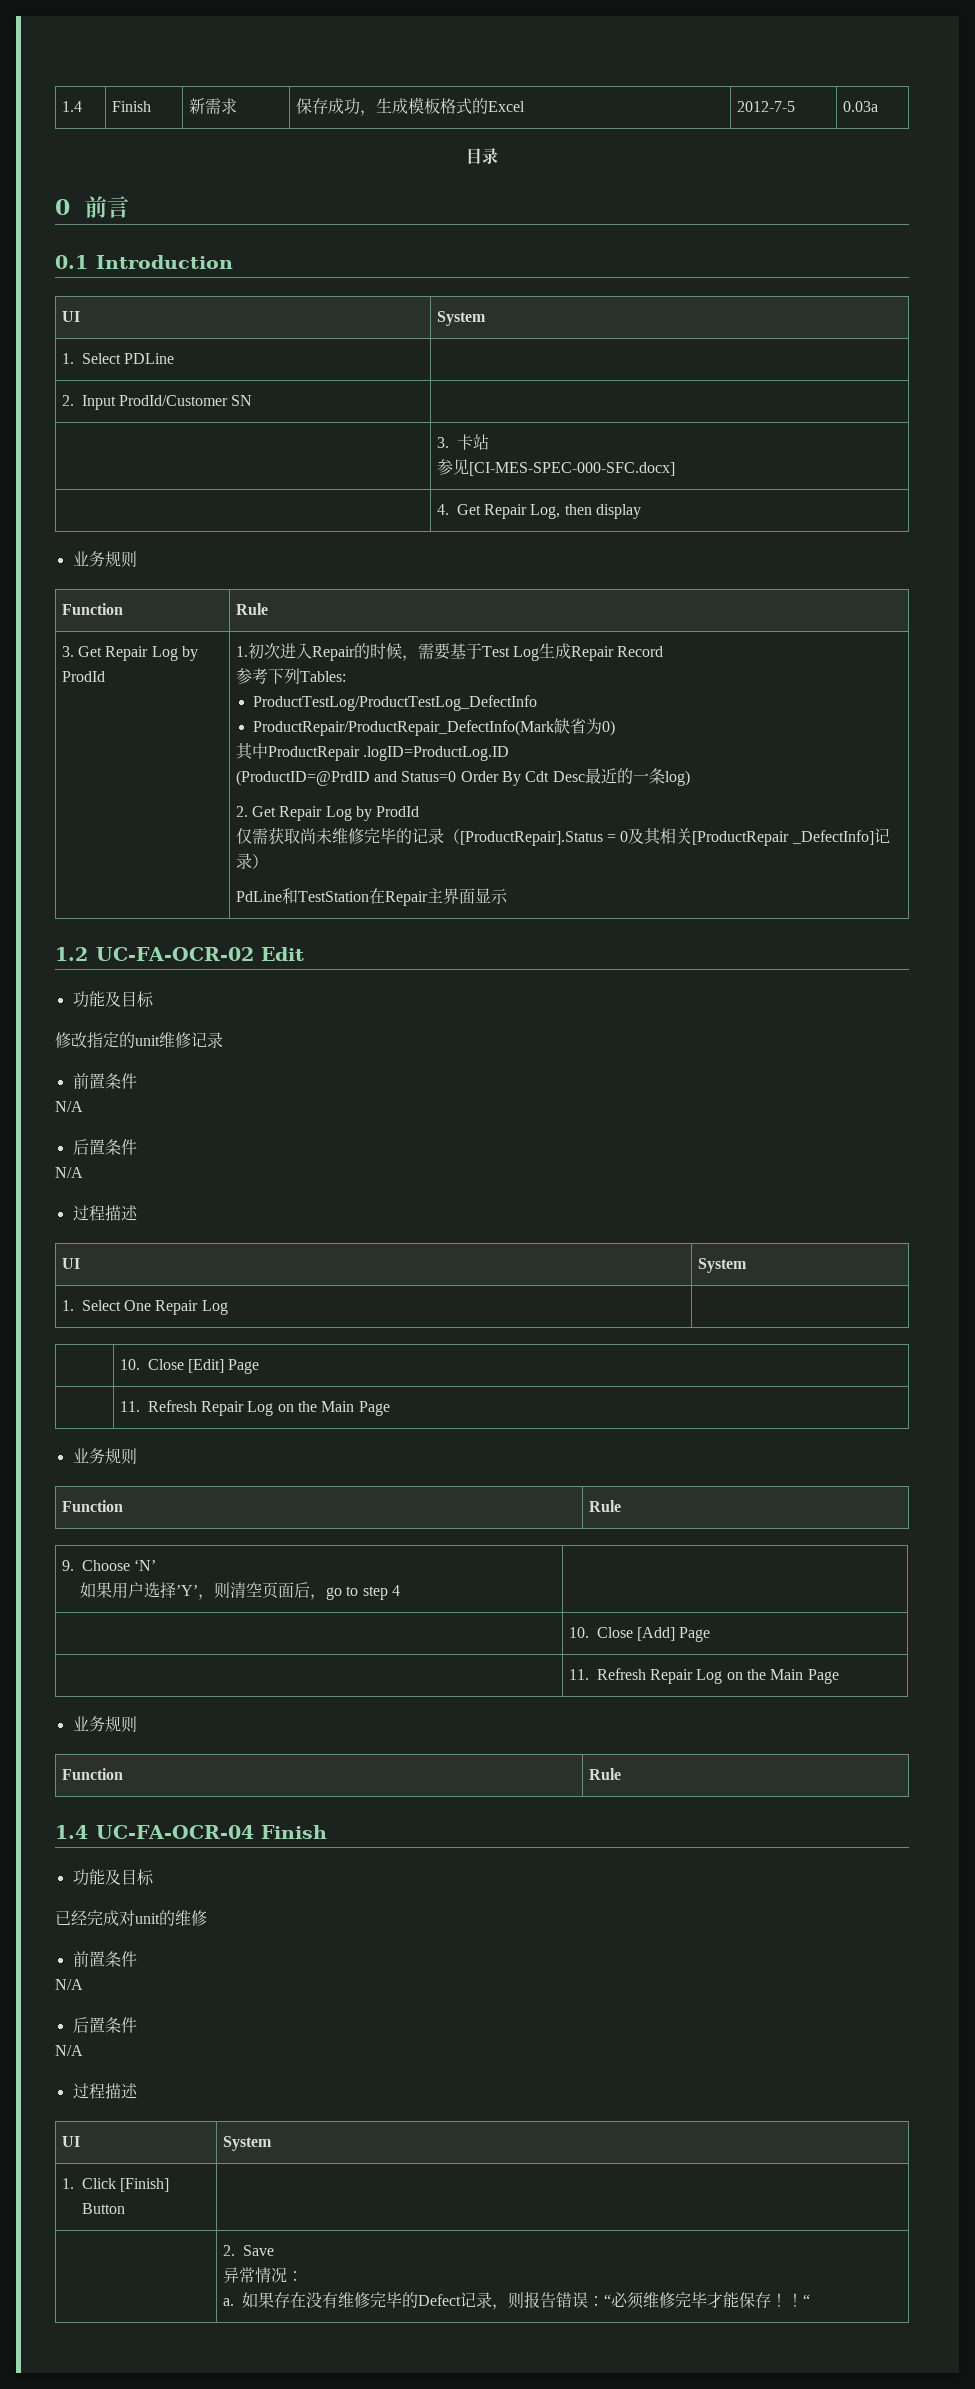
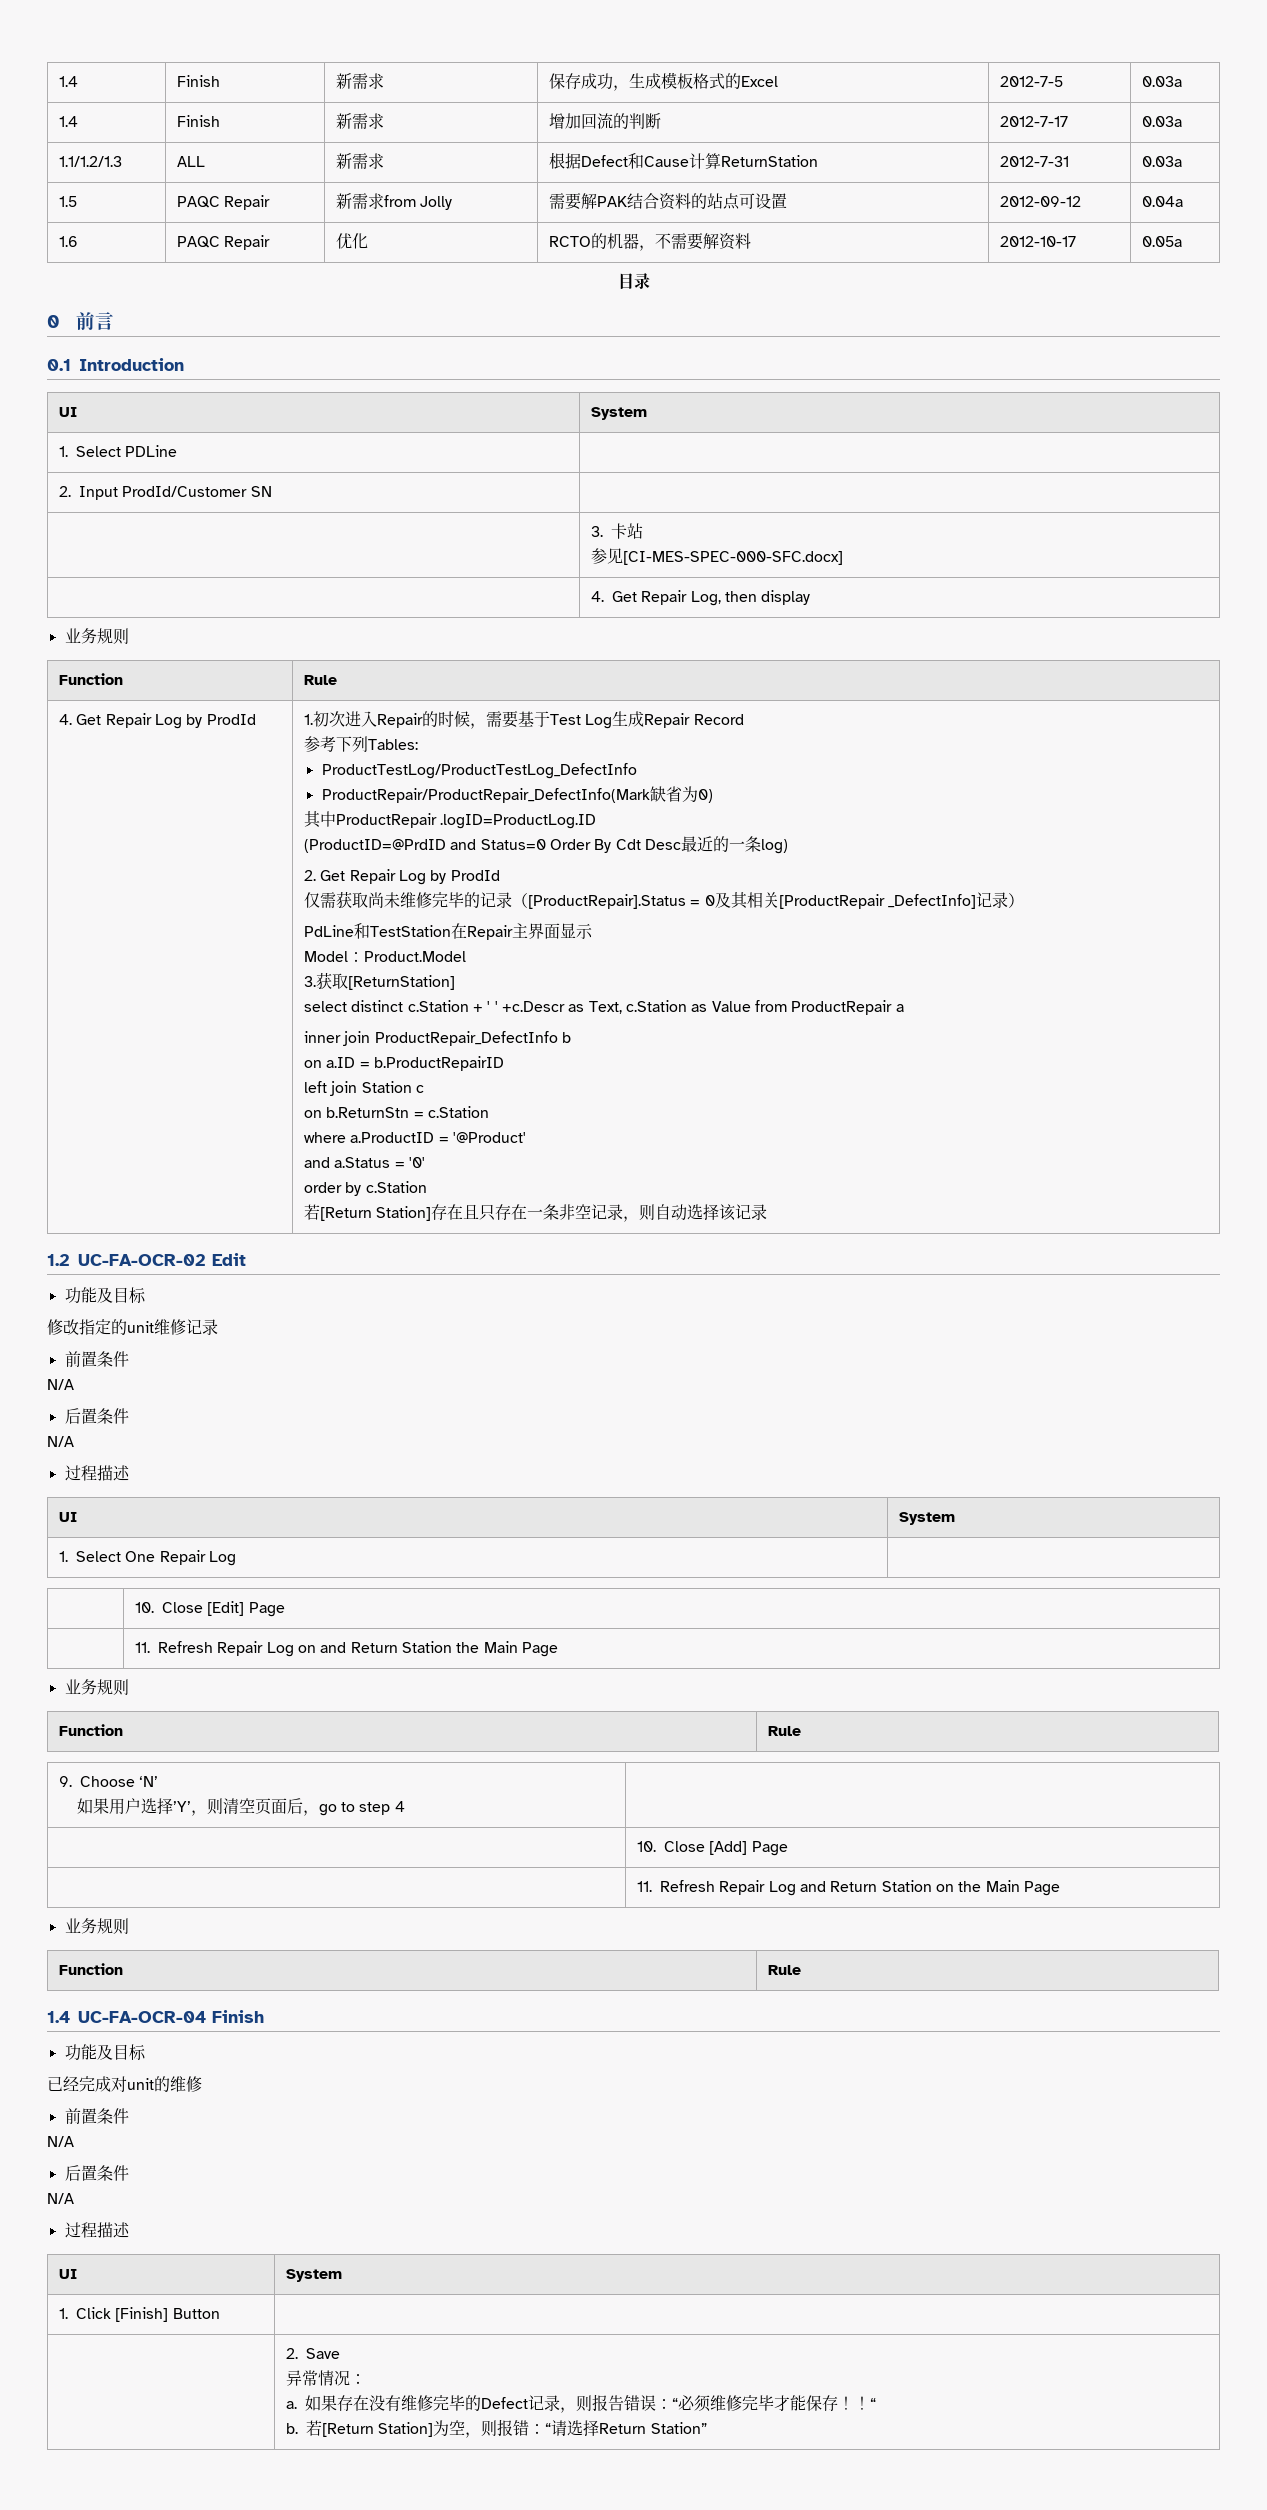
(878, 106) none -> [59,116,79,127] [177,115,221,127] [336,113,385,129] [549,113,662,130] [1000,116,1069,127] [1142,116,1183,127] [59,156,123,167] [177,156,206,167] [336,153,385,169] [549,152,819,169] [1000,156,1070,167] [1142,156,1183,167] [59,196,78,207] [177,195,271,210] [336,193,453,210] [549,193,788,210] [1000,196,1082,207] [1142,196,1184,207] [59,236,79,247] [177,235,271,250] [336,233,369,249] [549,233,752,251] [1000,236,1077,247] [1142,236,1183,247] // 1.4 | Finish | 新需求 | 增加回流的判断 | 2012-7-17 | 0.03a // 1.1/1.2/1.3 | ALL | 新需求 | 根据Defect和Cause计算ReturnStation | 2012-7-31 | 0.03a // 1.5 | PAQC Repair | 新需求from Jolly | 需要解PAK结合资料的站点可设置 | 2012-09-12 | 0.04a // 1.6 | PAQC Repair | 优化 | RCTO的机器，不需要解资料 | 2012-10-17 | 0.05a
[61,646,74,657] 3. -> [59,714,73,725] 4.
(508, 896) none -> [304,951,467,962] [304,972,456,990] [304,1000,904,1015] [304,1031,571,1046] [304,1056,504,1071] [304,1081,424,1096] [304,1106,489,1118] [304,1132,526,1143] [304,1157,425,1168] [304,1181,427,1196] [304,1204,768,1222] // Model：Product.Model // 3.获取[ReturnStation] // select distinct c.Station + ' ' +c.Descr as Text, c.Station as Value from ProductRepair a // inner join ProductRepair_DefectInfo b // on a.ID = b.ProductRepairID // left join Station c // on b.ReturnStn = c.Station // where a.ProductID = '@Product' // and a.Status = '0' // order by c.Station // 若[Return Station]存在且只存在一条非空记录，则自动选择该记录
(294, 1408) none -> [320,1641,452,1653] and Return Station
(723, 1676) none -> [799,1880,932,1892] and Return Station
(810, 2300) none -> [286,2419,707,2438] // b.若[Return Station]为空，则报错：“请选择Return Station”

